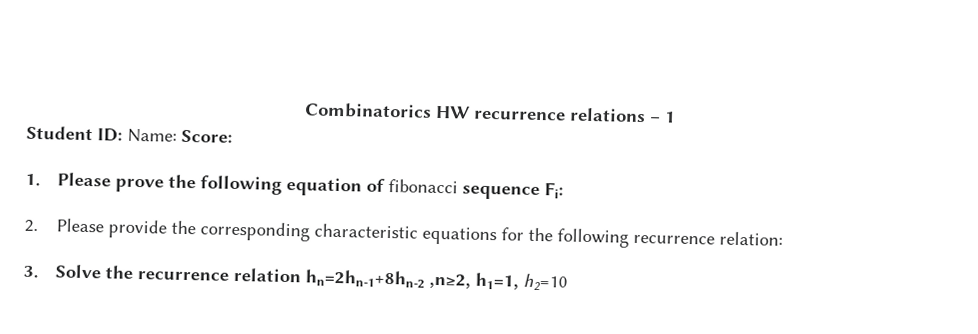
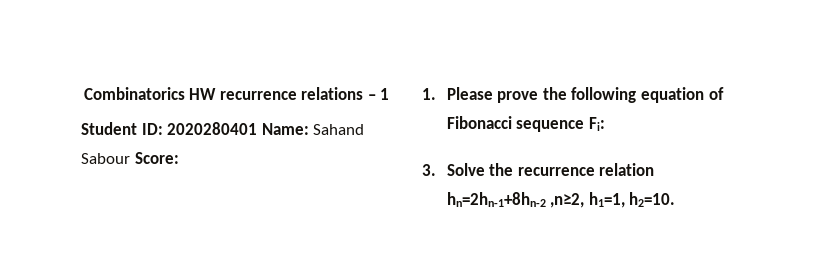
[127,128,177,143] Name: -> [167,122,365,135] [81,153,130,164] 2020280401 Name: Sahand Sabour
[388,179,459,194] fibonacci -> [446,116,512,129] Fibonacci
[24,218,784,248] // 2. Please provide the corresponding characteristic equations for the following recurrence relation: -> (605, 124) none
[523,273,569,292] h2=10 -> [629,192,676,207] h2=10.

